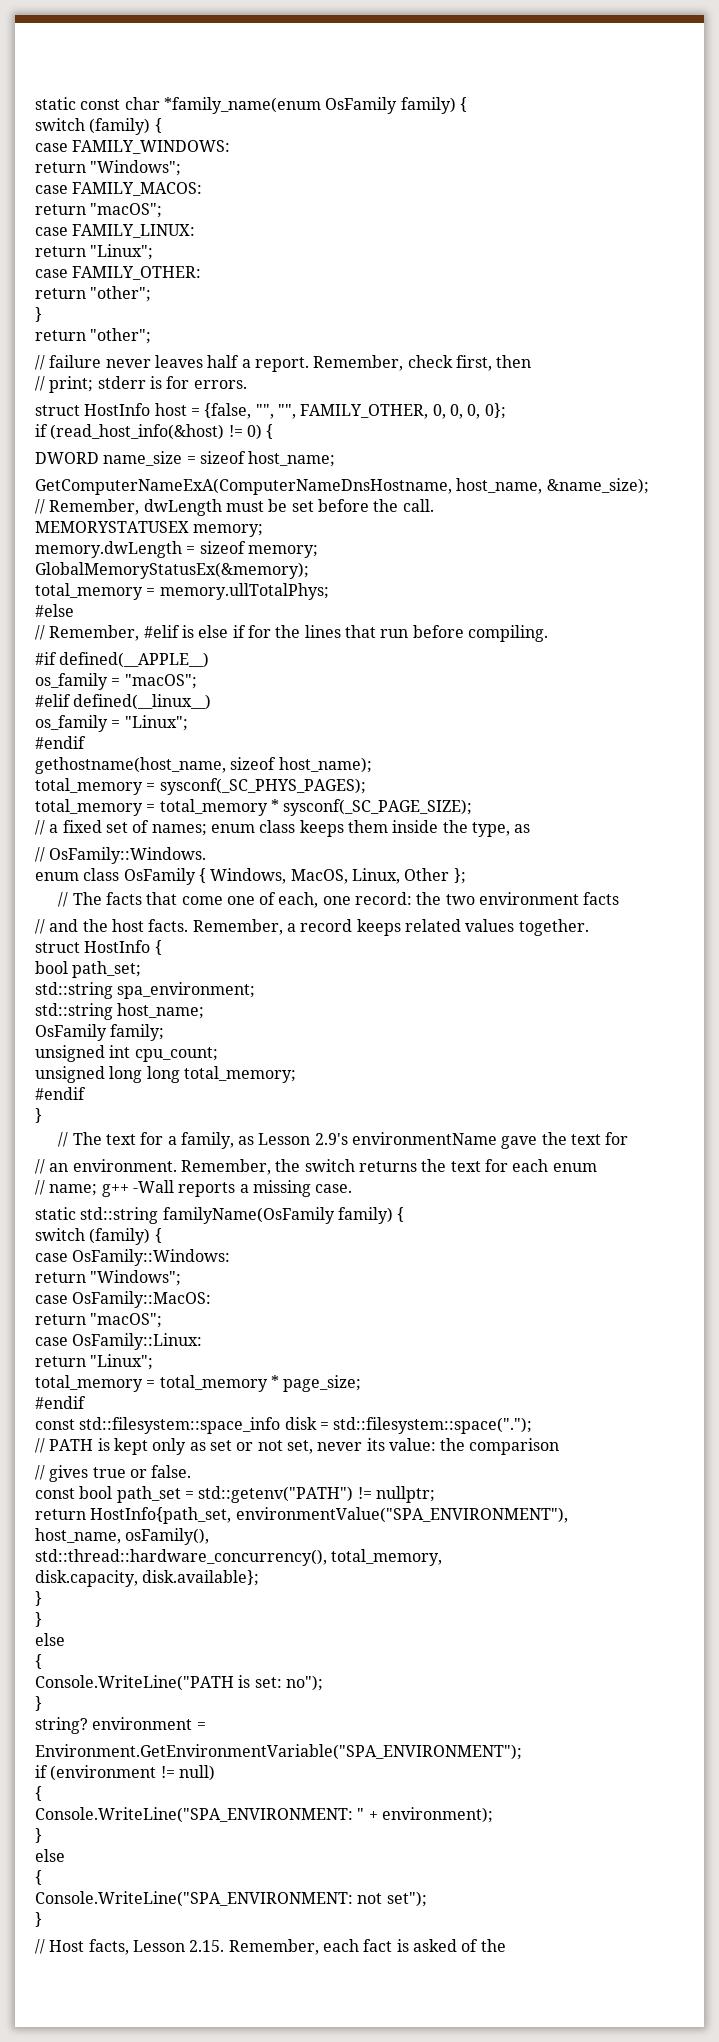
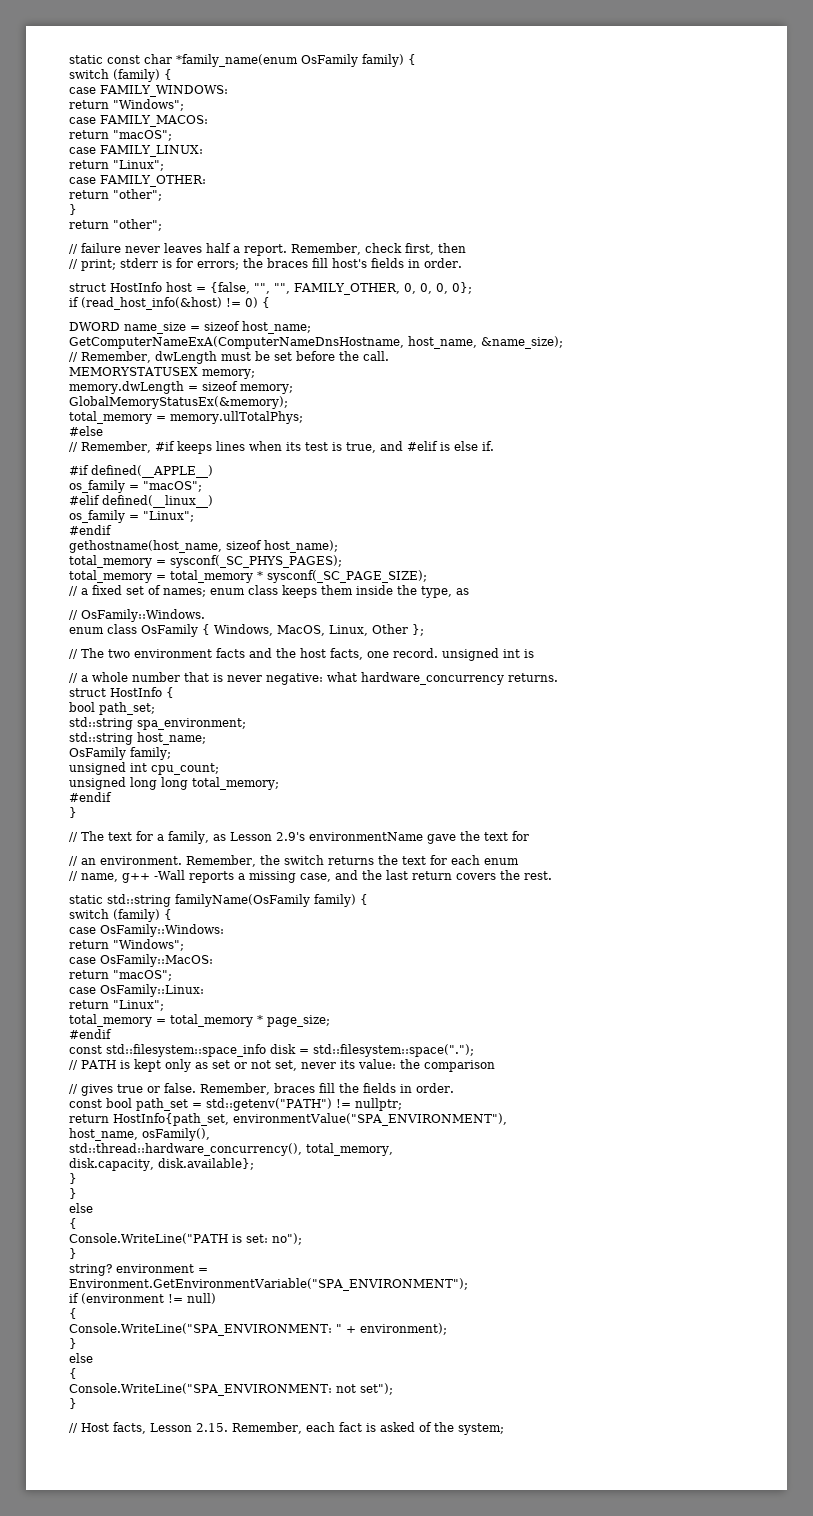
[193,380,247,389] errors. -> [197,258,462,270] errors; the braces fill host's fields in order.
[143,625,548,642] #elif is else if for the lines that run before compiling. -> [154,441,494,454] #if keeps lines when its test is true, and #elif is else if.
[105,892,442,908] facts that come one of each, one record: the -> (104, 653) none
[35,919,45,934] // // -> (245, 653) none
[148,919,589,936] facts. Remember, a record keeps related values together. -> [330,648,534,661] [69,672,558,685] facts, one record. unsigned int is // // a whole number that is never negative: what hardware_concurrency returns.
[49,1184,98,1196] name; -> [81,873,118,882] name,
[315,1184,353,1193] case. -> [300,870,552,882] case, and the last return covers the rest.
(192, 1471) none -> [200,1083,454,1095] Remember, braces fill the fields in order.
(506, 1945) none -> [457,1423,504,1435] system;

